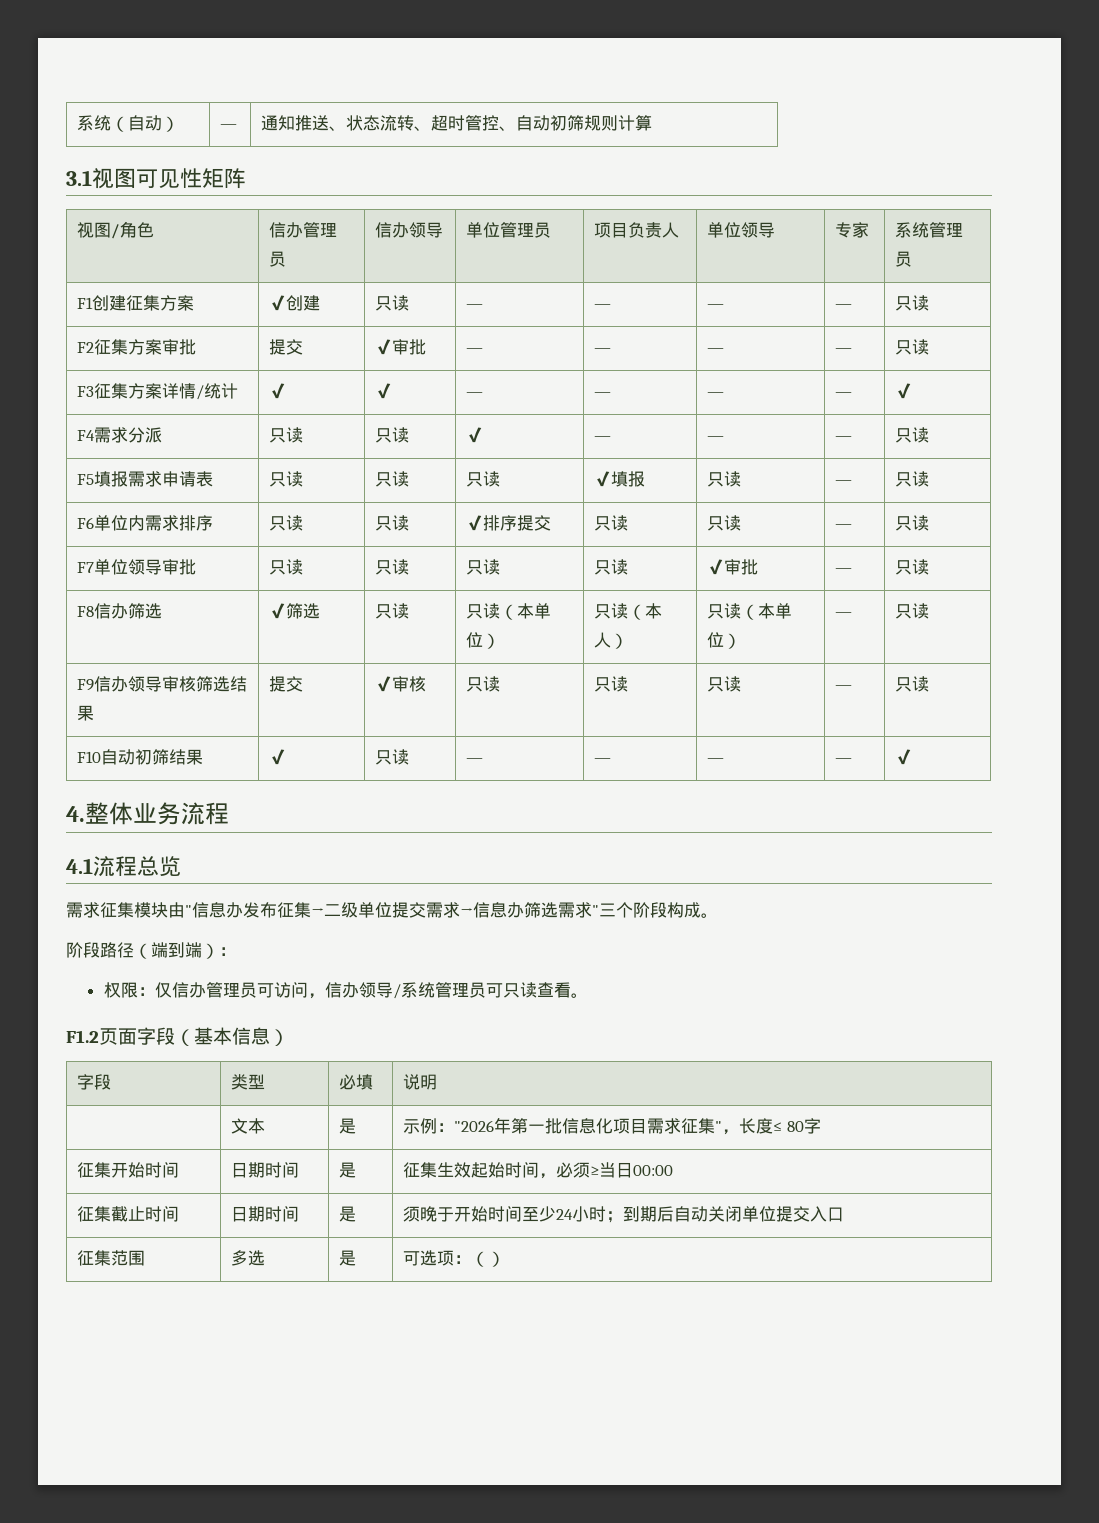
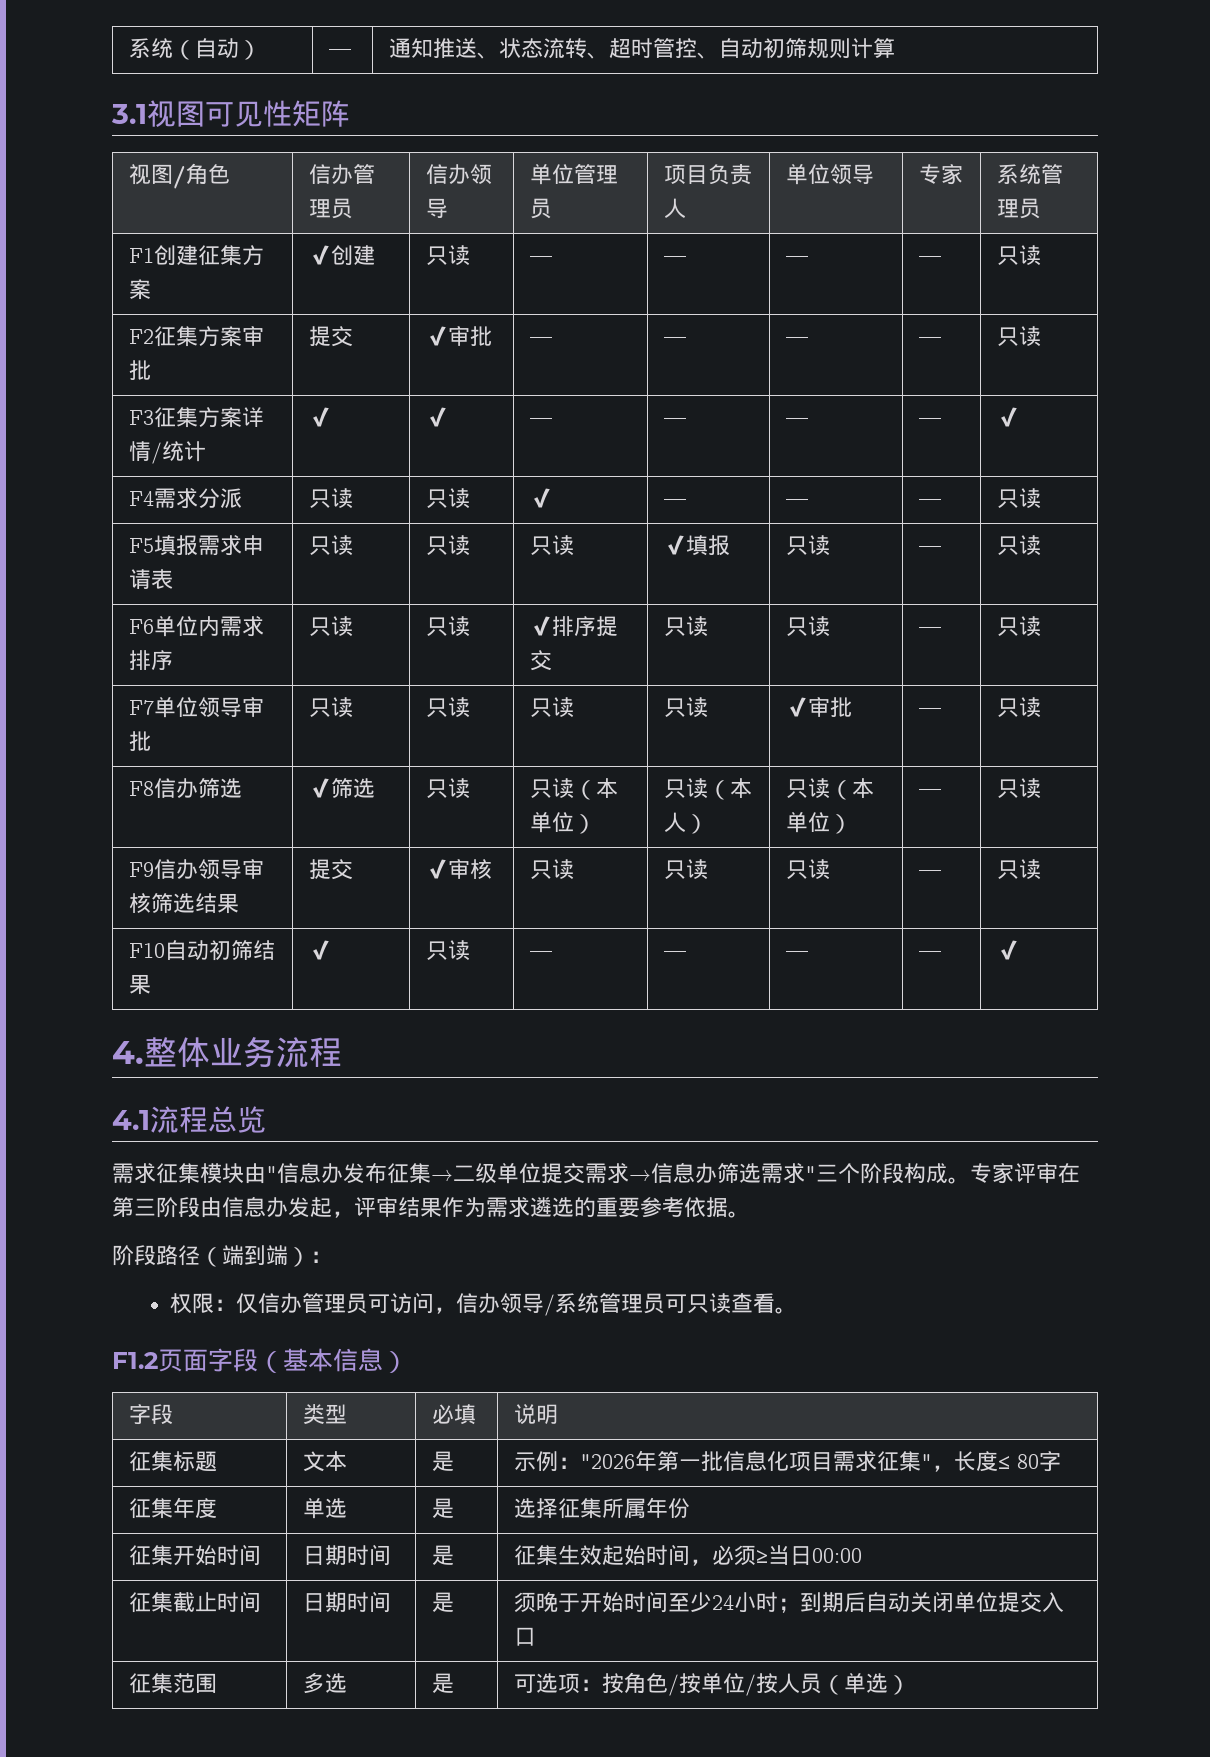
(718, 915) none -> [970,1163,1080,1184] [112,1196,750,1218] 专家评审在第三阶段由信息办发起，评审结果作为需求遴选的重要参考依据。
(438, 1082) none -> [128,1451,217,1472] 征集标题
(821, 1126) none -> [128,1497,217,1519] [302,1498,347,1519] [431,1498,454,1518] [513,1497,690,1519] // 征集年度 | 单选 | 是 | 选择征集所属年份
[471,1251,489,1267] （ -> [601,1672,888,1696] 按角色/按单位/按人员（单选

